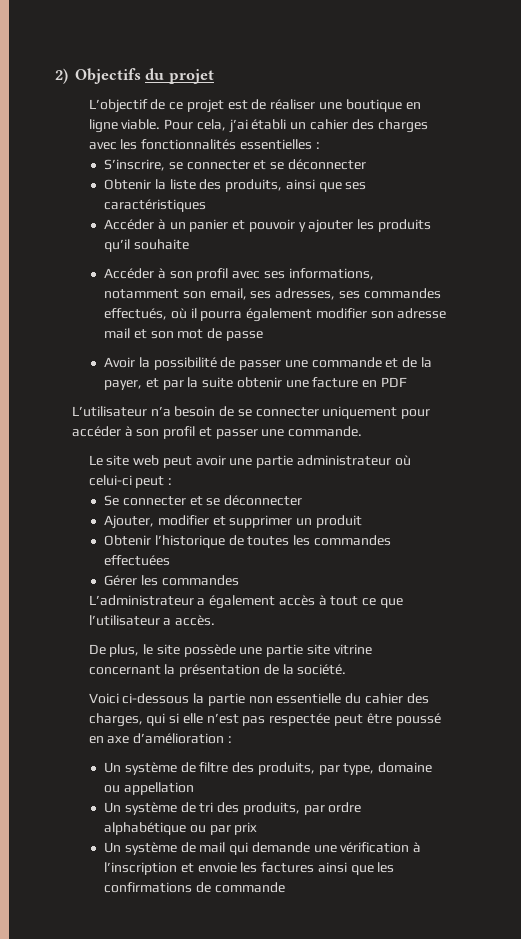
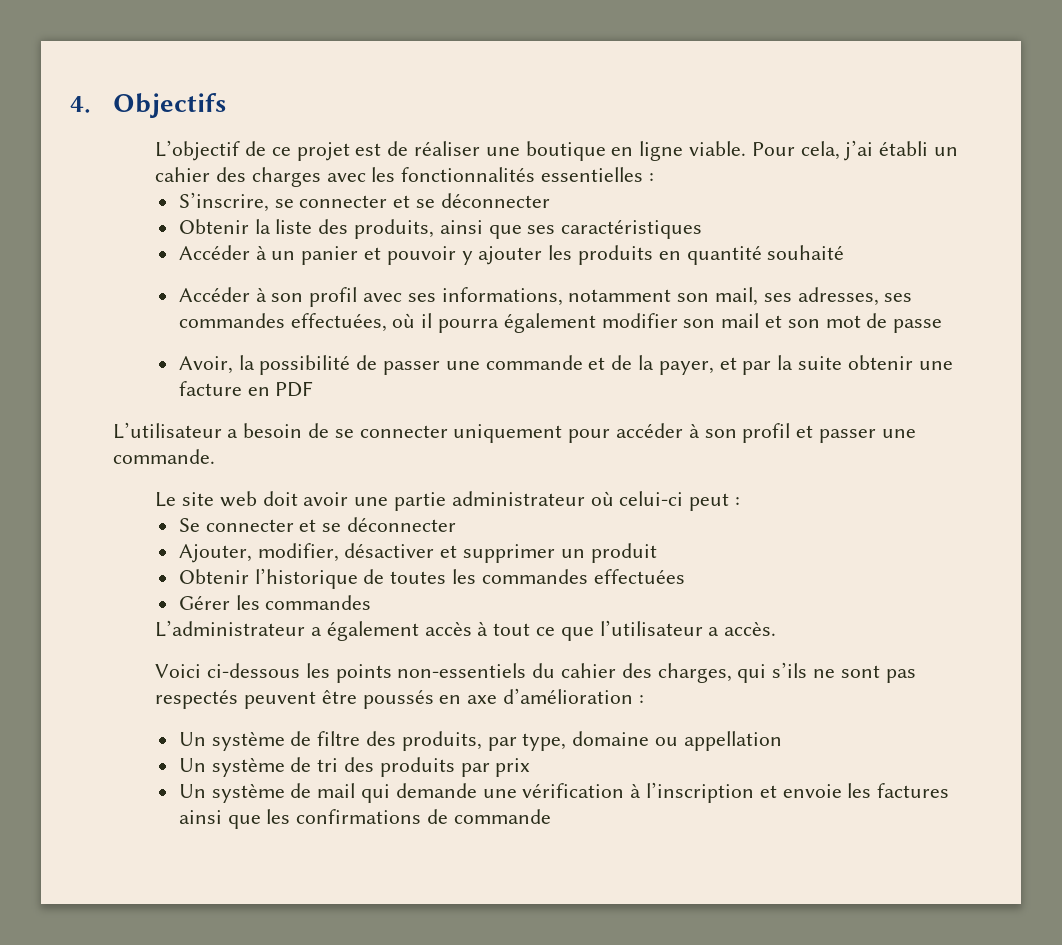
[55,68,68,84] 2) -> [70,96,91,113] 4.
[145,68,214,84] du projet -> (226, 105) none
[103,239,189,252] qu’il souhaite -> [658,245,845,265] en quantité souhaité
[209,288,247,300] email, -> [715,287,759,306] mail,
[103,308,167,320] effectués, -> [290,313,387,332] effectuées,
[397,308,447,319] adresse -> (716, 323) none
[103,357,135,368] Avoir -> [178,356,233,374] Avoir,
[150,406,171,417] n’a -> [227,429,239,438] a
[162,456,192,468] peut -> [262,491,298,506] doit
[157,515,209,526] modifier -> [257,543,435,562] modifier, désactiver
[88,644,372,657] [88,664,347,677] [88,693,342,706] De plus, le site possède une partie site vitrine concernant la présentation de la société. // Voici ci-dessous la partie non essentielle -> [155,663,527,683] Voici ci-dessous les points non-essentiels
[169,713,441,726] si elle n’est pas respectée peut être poussé -> [772,662,916,683] [155,689,434,709] s’ils ne sont pas respectés peuvent être poussés
[242,802,362,815] [103,822,206,835] produits, par ordre alphabétique ou -> [379,757,455,777] produits

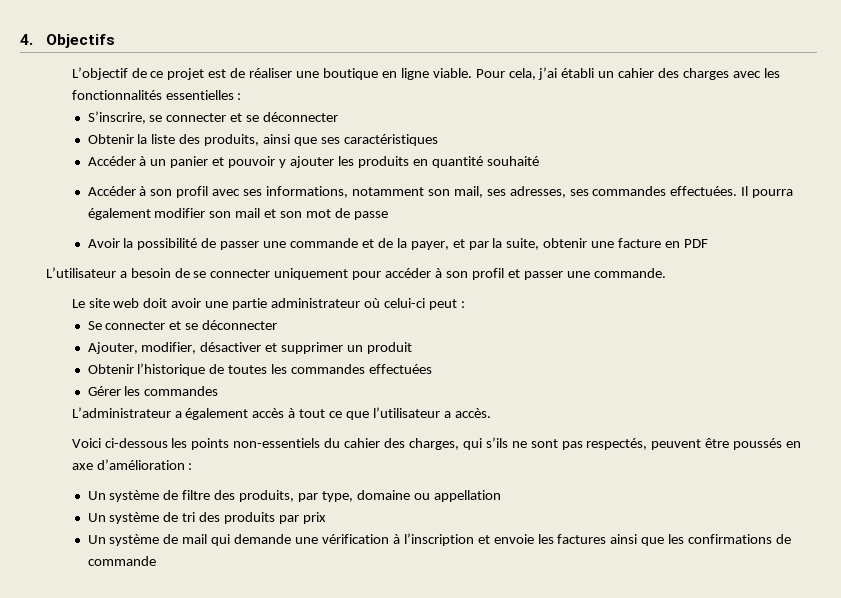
[290,313,433,332] effectuées, où il -> [670,186,749,196] effectuées. Il
[178,356,233,374] Avoir, -> [87,238,120,248] Avoir
[798,356,843,370] suite -> [506,238,540,250] suite,
[155,689,239,709] respectés -> [586,438,648,450] respectés,

